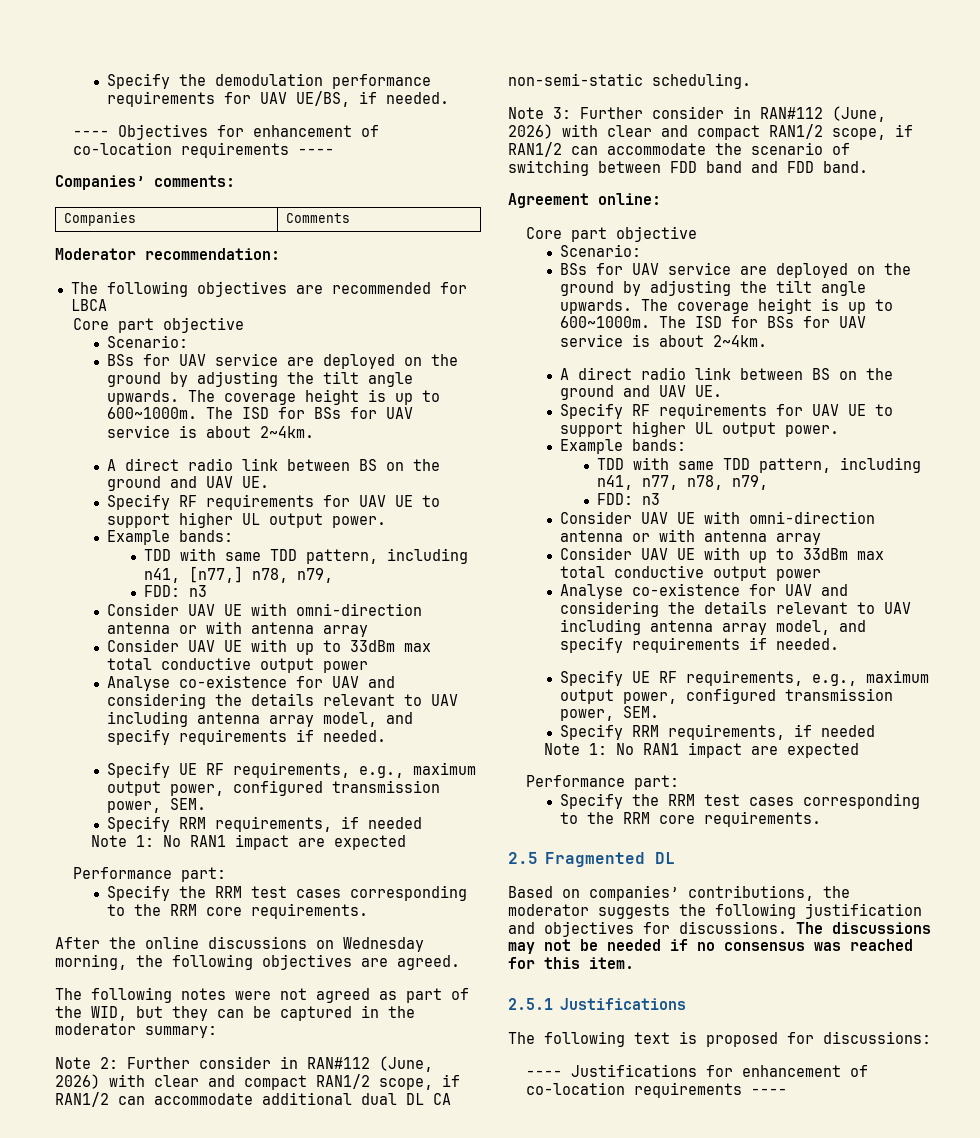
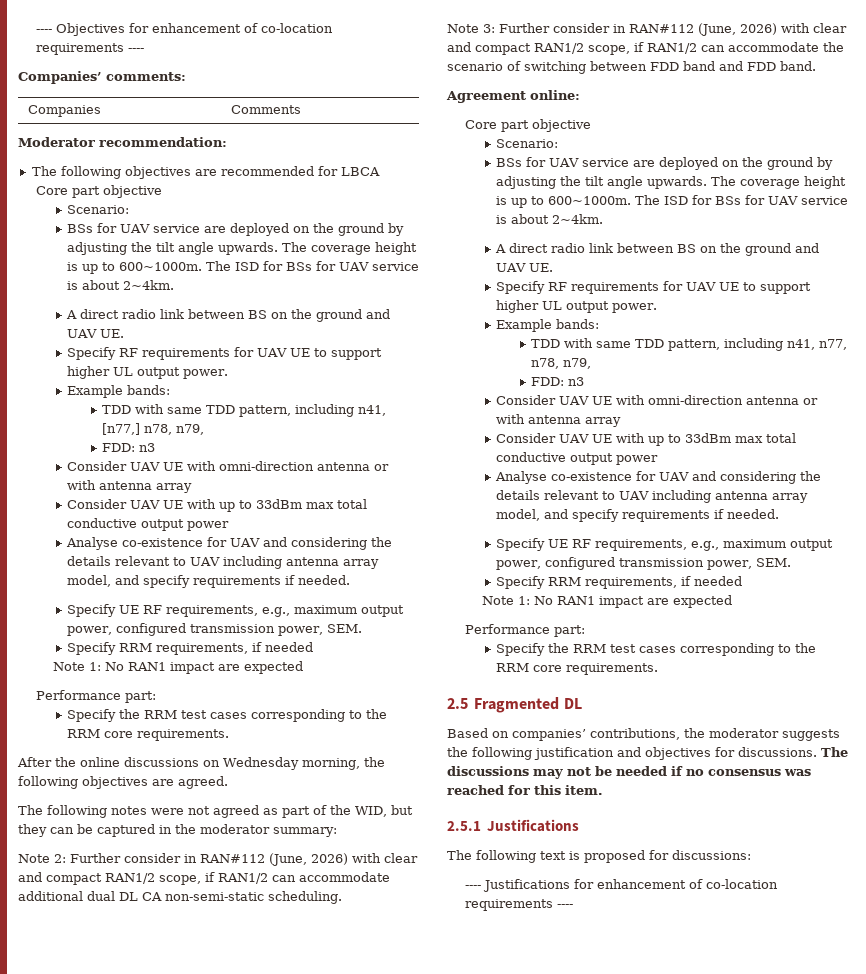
[107,73,432,89] [107,91,450,107] Specify the demodulation performance requirements for UAV UE/BS, if needed. // -> (35, 31) none

